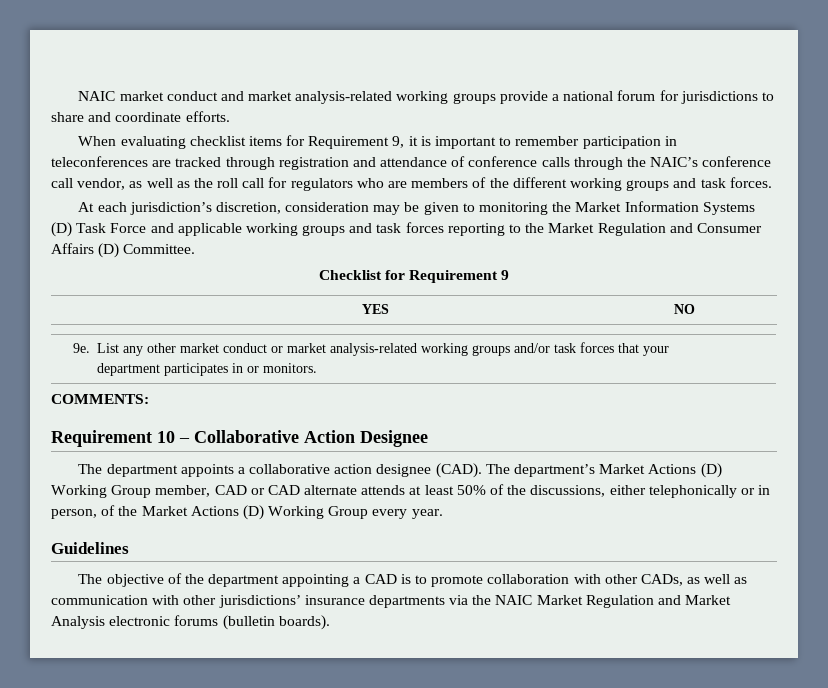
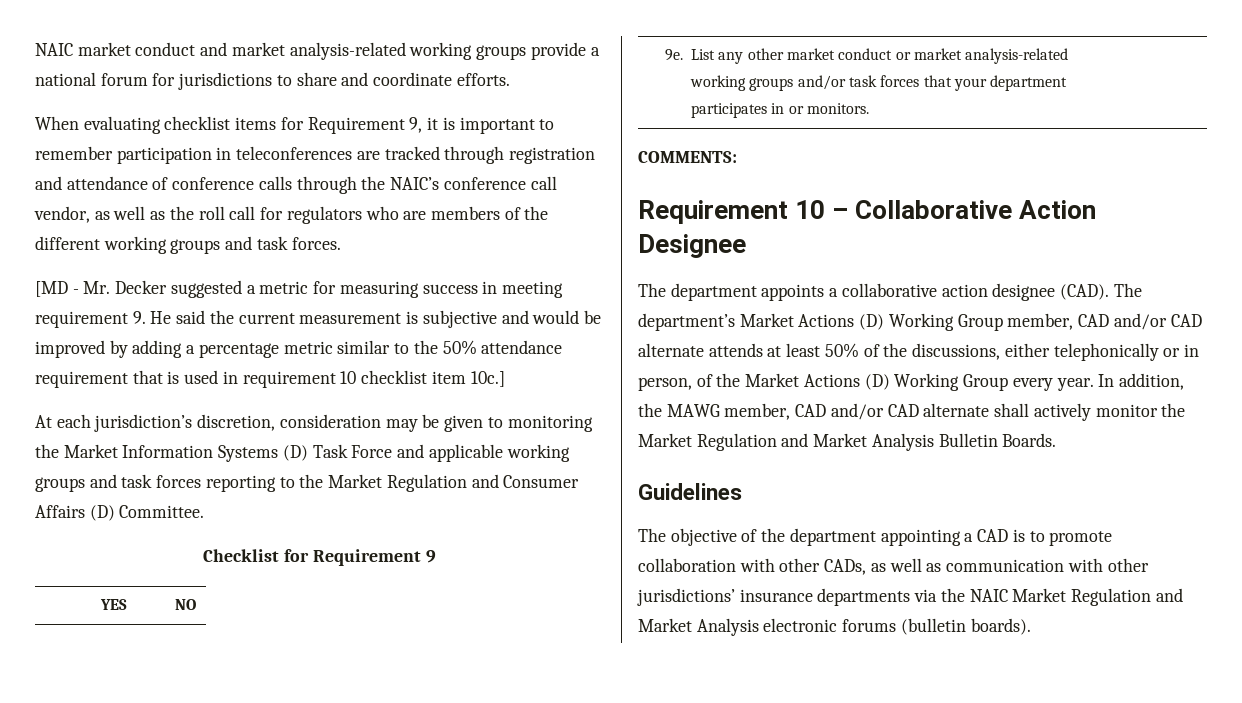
(772, 182) none -> [35,280,563,298] [35,310,601,328] [35,340,563,358] [35,370,505,388] // [MD - Mr. Decker suggested a metric for measuring success in meeting requirement 9. He said the current measurement is subjective and would be improved by adding a percentage metric similar to the 50% attendance requirement that is used in requirement 10 checklist item 10c.]
[250,488,265,495] or -> [1113,313,1167,330] and/or
(443, 514) none -> [1098,373,1184,390] [638,403,1186,421] [638,433,1057,451] In addition, the MAWG member, CAD and/or CAD alternate shall actively monitor the Market Regulation and Market Analysis Bulletin Boards.

